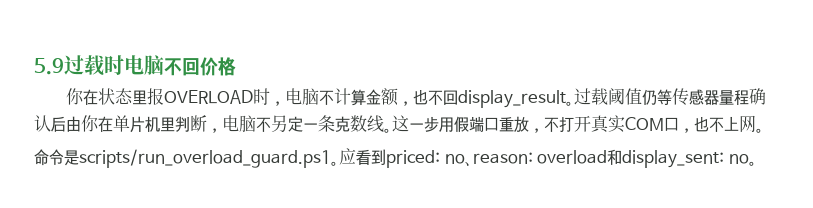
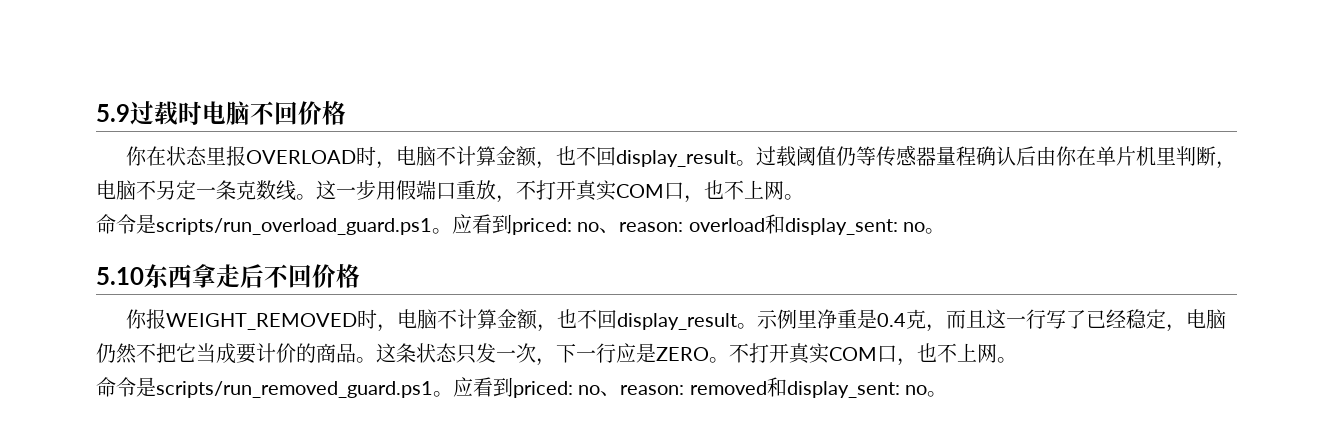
(757, 163) none -> [96,264,360,288] [125,309,1226,332] [96,343,1017,366] [96,377,948,398] // 5.10东西拿走后不回价格 // 你报WEIGHT_REMOVED时，电脑不计算金额，也不回display_result。示例里净重是0.4克，而且这一行写了已经稳定，电脑仍然不把它当成要计价的商品。这条状态只发一次，下一行应是ZERO。不打开真实COM口，也不上网。 // 命令是scripts/run_removed_guard.ps1。应看到priced: no、reason: removed和display_sent: no。

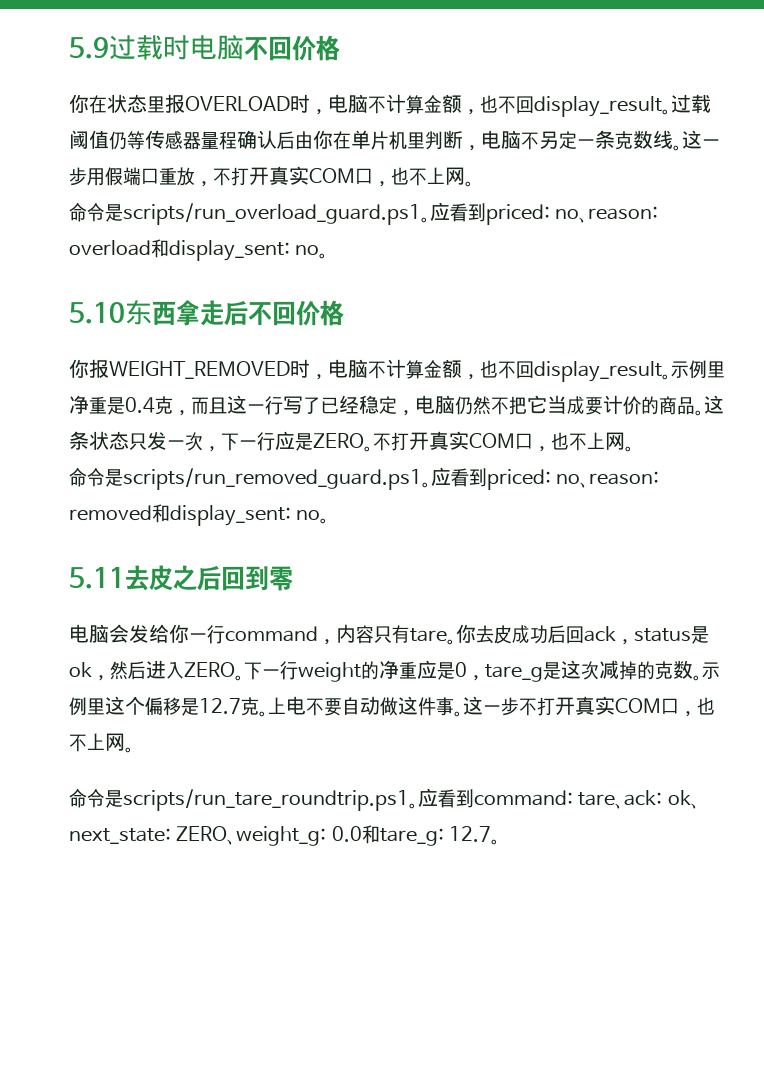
(948, 394) none -> [69,565,293,591] [69,624,709,645] [69,660,720,682] [69,696,715,717] [69,733,134,753] [69,788,700,811] [69,825,501,846] // 5.11去皮之后回到零 // 电脑会发给你一行command，内容只有tare。你去皮成功后回ack，status是ok，然后进入ZERO。下一行weight的净重应是0，tare_g是这次减掉的克数。示例里这个偏移是12.7克。上电不要自动做这件事。这一步不打开真实COM口，也不上网。 // 命令是scripts/run_tare_roundtrip.ps1。应看到command: tare、ack: ok、next_state: ZERO、weight_g: 0.0和tare_g: 12.7。

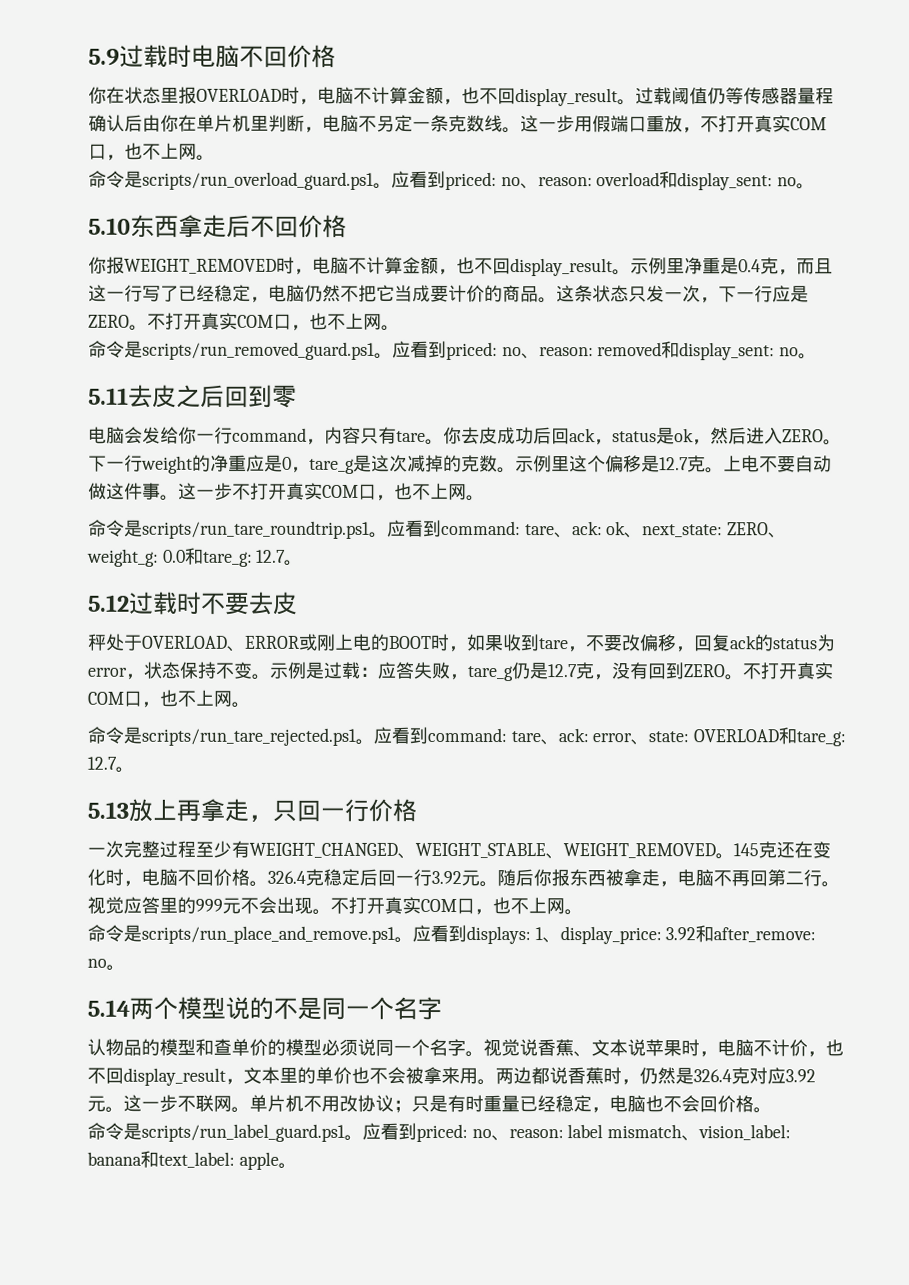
(501, 842) none -> [88,591,298,615] [87,633,836,653] [87,661,833,682] [87,689,250,708] [87,726,847,747] [87,756,134,773] [87,798,417,822] [87,840,831,860] [87,868,840,888] [87,896,583,916] [87,924,817,945] [87,958,125,971] [87,996,442,1020] [87,1038,844,1058] [87,1066,816,1086] [87,1094,772,1114] [87,1122,792,1143] [87,1150,297,1170] // 5.12过载时不要去皮 // 秤处于OVERLOAD、ERROR或刚上电的BOOT时，如果收到tare，不要改偏移，回复ack的status为error，状态保持不变。示例是过载：应答失败，tare_g仍是12.7克，没有回到ZERO。不打开真实COM口，也不上网。 // 命令是scripts/run_tare_rejected.ps1。应看到command: tare、ack: error、state: OVERLOAD和tare_g: 12.7。 // 5.13放上再拿走，只回一行价格 // 一次完整过程至少有WEIGHT_CHANGED、WEIGHT_STABLE、WEIGHT_REMOVED。145克还在变化时，电脑不回价格。326.4克稳定后回一行3.92元。随后你报东西被拿走，电脑不再回第二行。视觉应答里的999元不会出现。不打开真实COM口，也不上网。 // 命令是scripts/run_place_and_remove.ps1。应看到displays: 1、display_price: 3.92和after_remove: no。 // 5.14两个模型说的不是同一个名字 // 认物品的模型和查单价的模型必须说同一个名字。视觉说香蕉、文本说苹果时，电脑不计价，也不回display_result，文本里的单价也不会被拿来用。两边都说香蕉时，仍然是326.4克对应3.92元。这一步不联网。单片机不用改协议；只是有时重量已经稳定，电脑也不会回价格。 // 命令是scripts/run_label_guard.ps1。应看到priced: no、reason: label mismatch、vision_label: banana和text_label: apple。

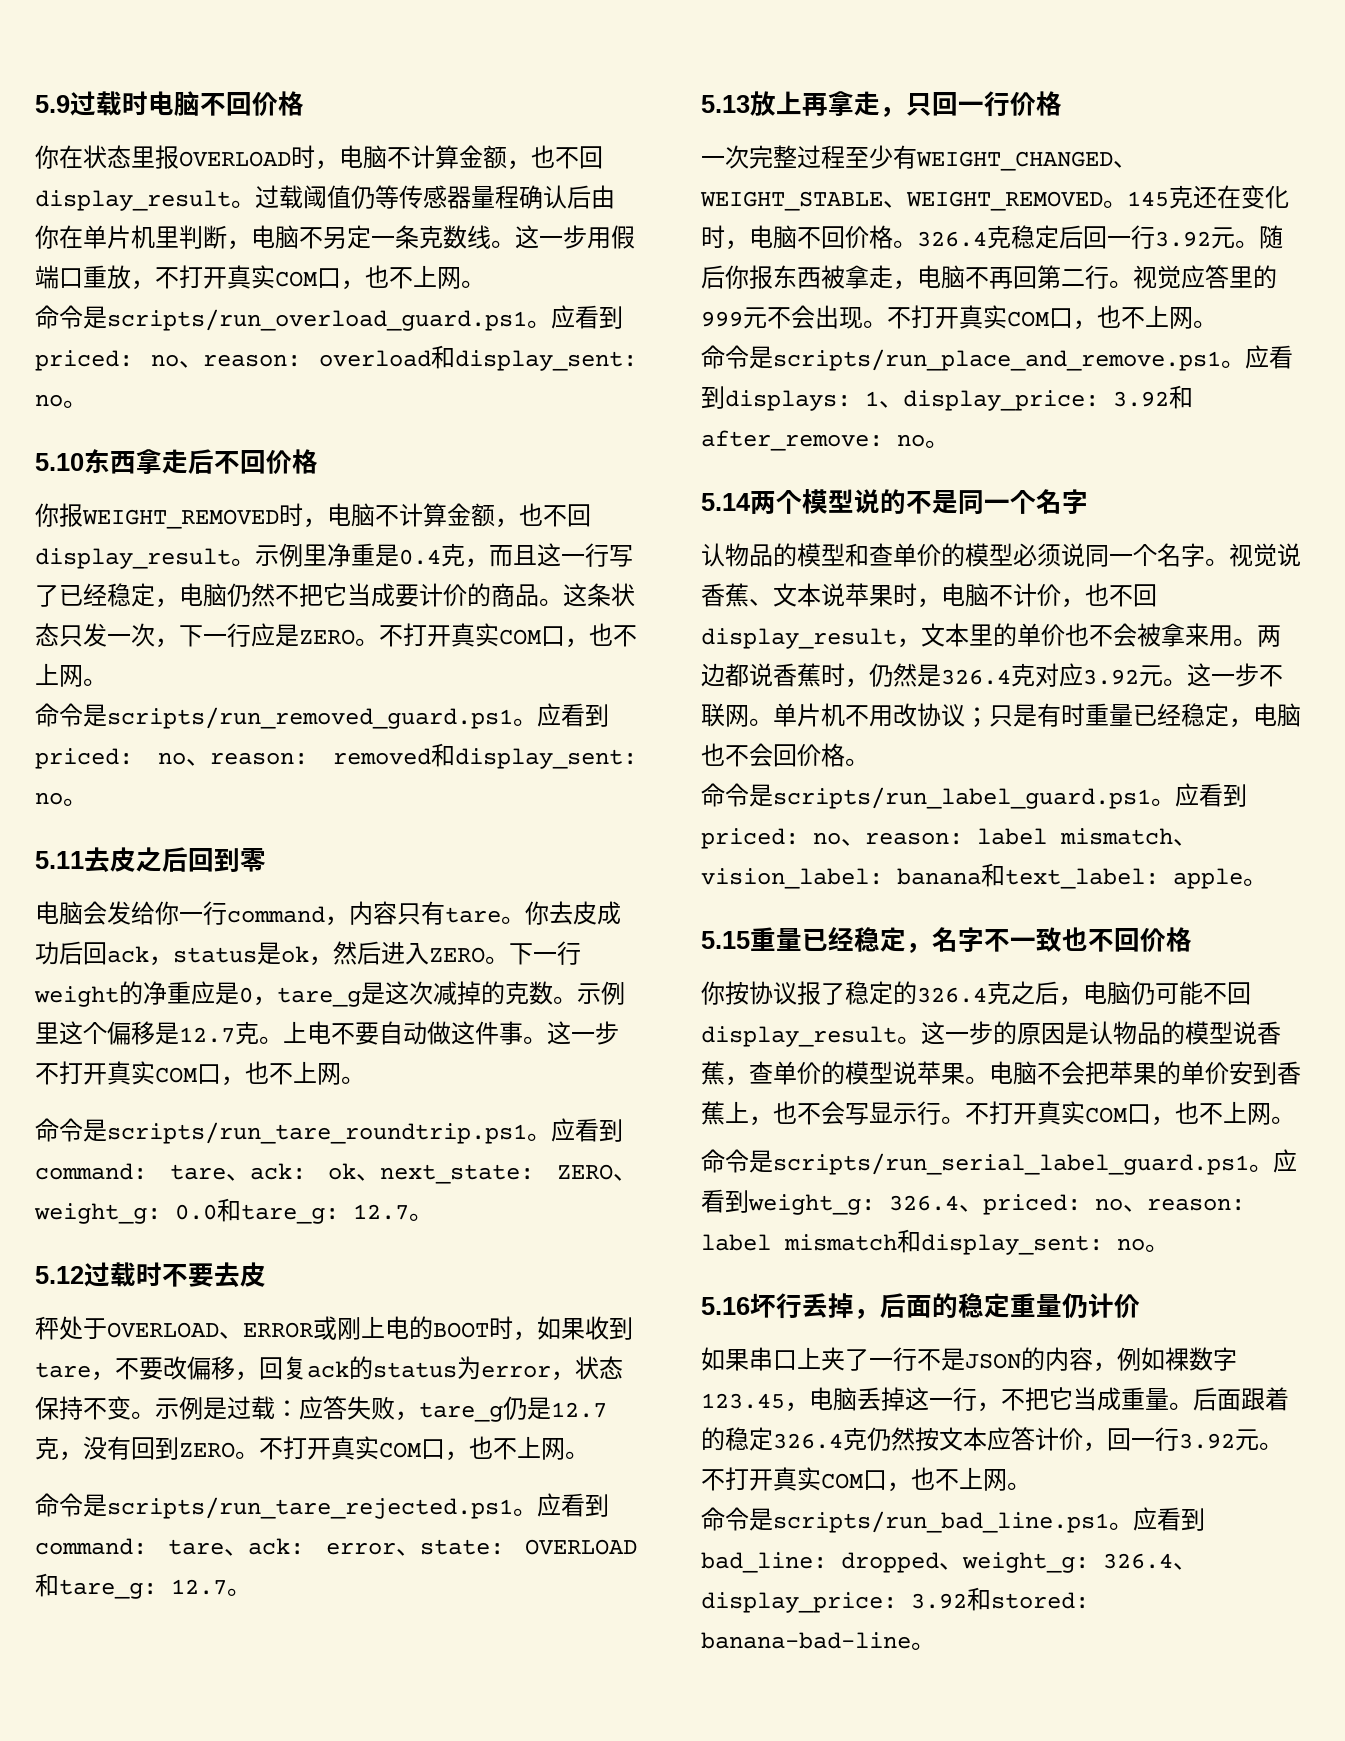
(297, 1165) none -> [701,927,1192,953] [701,981,1251,1006] [701,1021,1281,1047] [701,1061,1301,1086] [701,1101,1295,1126] [701,1149,1297,1175] [701,1189,1245,1215] [701,1229,1169,1255] [701,1293,1140,1319] [701,1347,1237,1372] [701,1387,1289,1412] [701,1427,1283,1452] [701,1467,1031,1492] [701,1507,1205,1533] [701,1552,1197,1573] [701,1587,1089,1613] [701,1632,935,1650] // 5.15重量已经稳定，名字不一致也不回价格 // 你按协议报了稳定的326.4克之后，电脑仍可能不回display_result。这一步的原因是认物品的模型说香蕉，查单价的模型说苹果。电脑不会把苹果的单价安到香蕉上，也不会写显示行。不打开真实COM口，也不上网。 // 命令是scripts/run_serial_label_guard.ps1。应看到weight_g: 326.4、priced: no、reason: label mismatch和display_sent: no。 // 5.16坏行丢掉，后面的稳定重量仍计价 // 如果串口上夹了一行不是JSON的内容，例如裸数字123.45，电脑丢掉这一行，不把它当成重量。后面跟着的稳定326.4克仍然按文本应答计价，回一行3.92元。不打开真实COM口，也不上网。 // 命令是scripts/run_bad_line.ps1。应看到bad_line: dropped、weight_g: 326.4、display_price: 3.92和stored: banana-bad-line。

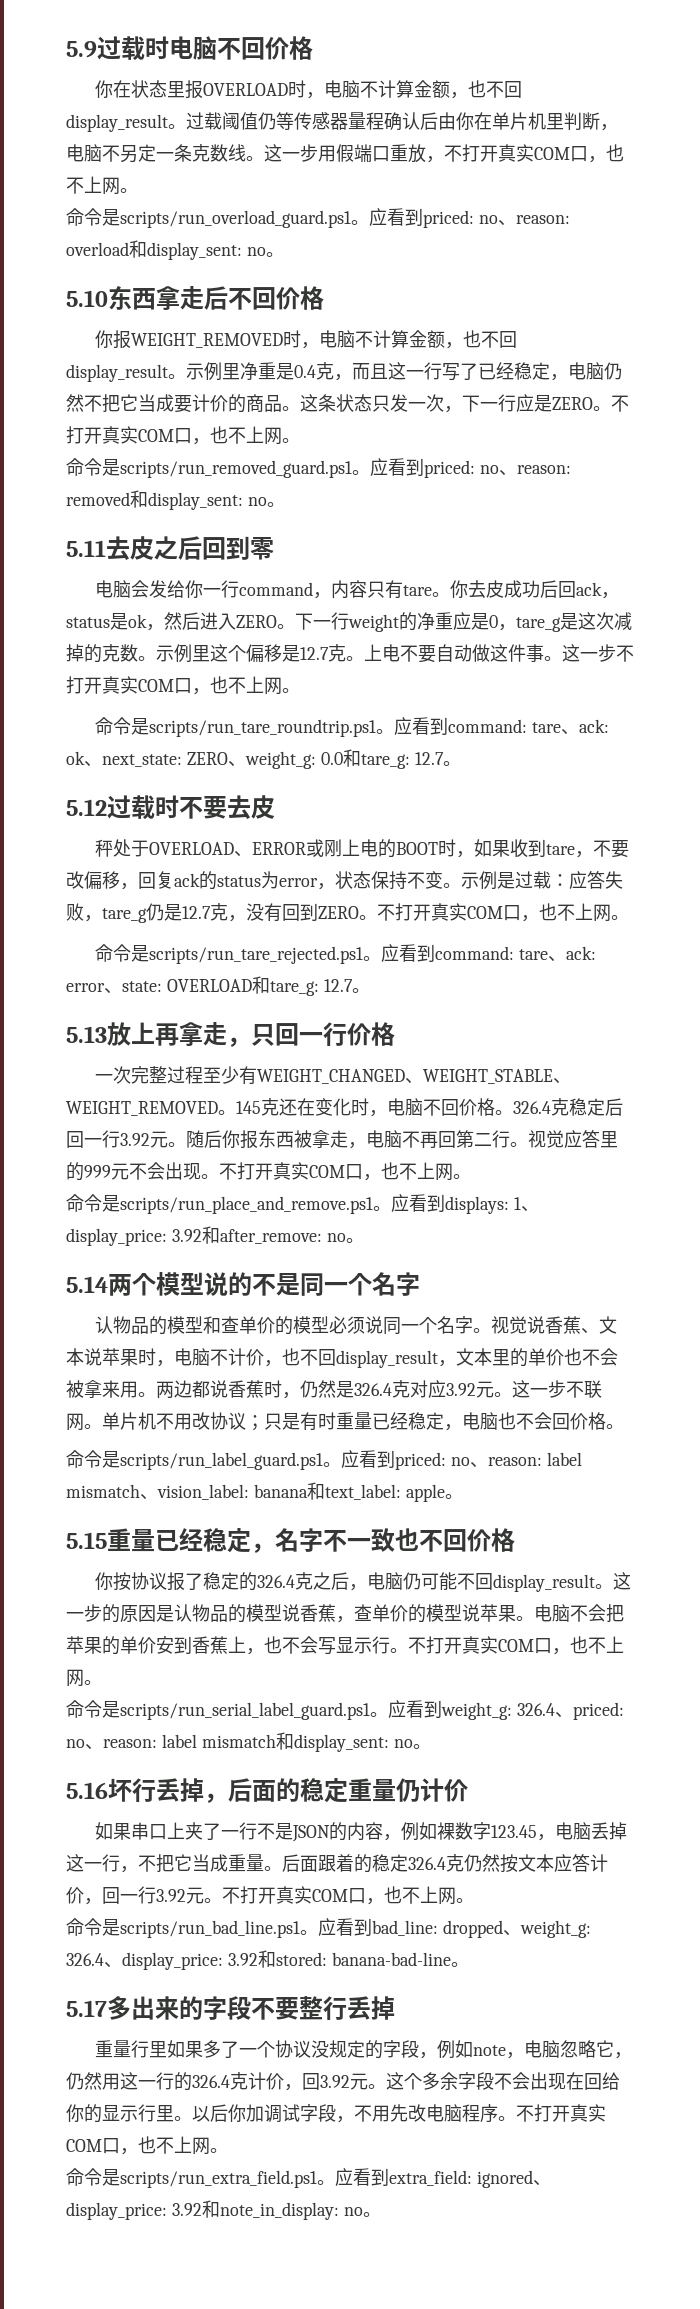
(935, 1646) none -> [66,1996,395,2020] [94,2040,632,2059] [66,2072,620,2091] [66,2104,606,2123] [66,2136,228,2155] [66,2168,551,2188] [66,2200,381,2220] // 5.17多出来的字段不要整行丢掉 // 重量行里如果多了一个协议没规定的字段，例如note，电脑忽略它，仍然用这一行的326.4克计价，回3.92元。这个多余字段不会出现在回给你的显示行里。以后你加调试字段，不用先改电脑程序。不打开真实COM口，也不上网。 // 命令是scripts/run_extra_field.ps1。应看到extra_field: ignored、display_price: 3.92和note_in_display: no。

